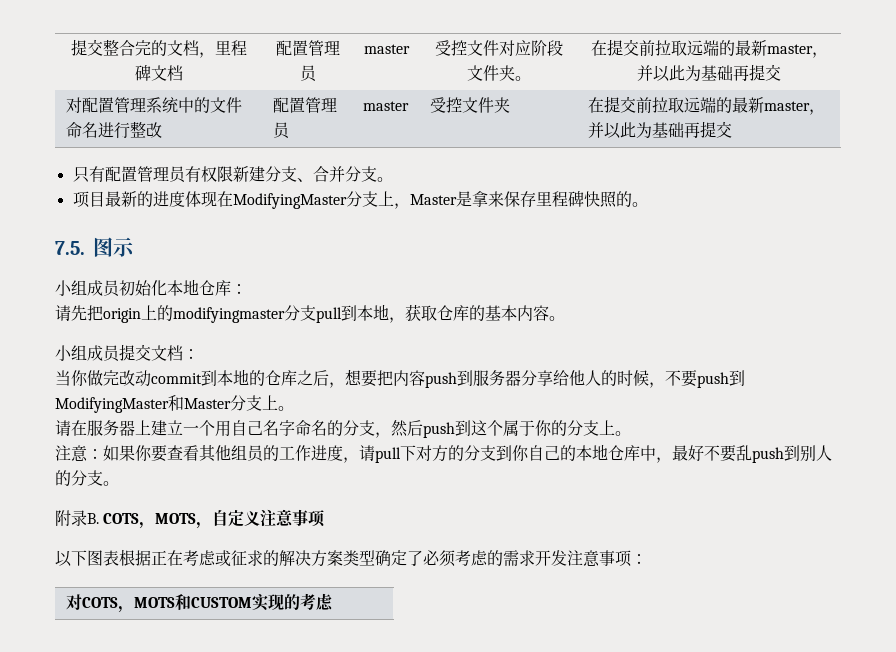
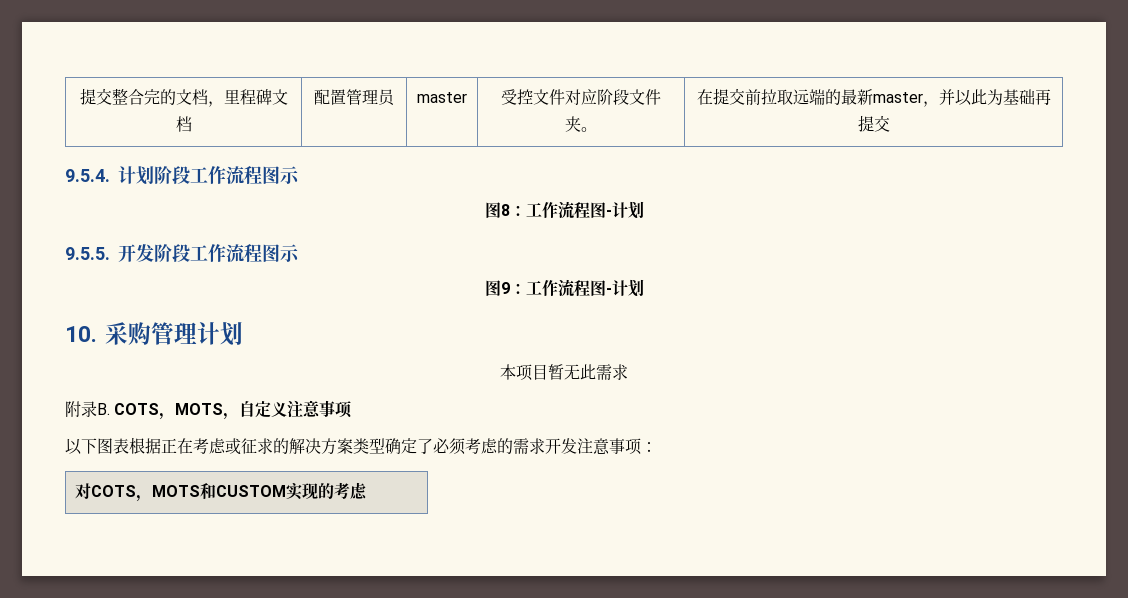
[65,97,242,113] [65,121,162,139] [272,97,337,113] [272,122,290,139] [362,101,409,111] [429,97,510,113] [587,96,825,115] [587,121,732,139] [72,166,393,183] [72,191,648,209] [55,237,135,257] [55,279,247,297] [55,304,565,323] [55,344,199,362] [55,369,745,388] [55,395,294,413] [55,420,631,438] [55,444,832,463] [55,470,119,486] // 对配置管理系统中的文件命名进行整改 | 配置管理员 | master | 受控文件夹 | 在提交前拉取远端的最新master，并以此为基础再提交 // 只有配置管理员有权限新建分支、合并分支。 // 项目最新的进度体现在ModifyingMaster分支上，Master是拿来保存里程碑快照的。 // 7.5.图示 // 小组成员初始化本地仓库： // 请先把origin上的modifyingmaster分支pull到本地，获取仓库的基本内容。 // 小组成员提交文档： // 当你做完改动commit到本地的仓库之后，想要把内容push到服务器分享给他人的时候，不要push到ModifyingMaster和Master分支上。 // 请在服务器上建立一个用自己名字命名的分支，然后push到这个属于你的分支上。 // 注意：如果你要查看其他组员的工作进度，请pull下对方的分支到你自己的本地仓库中，最好不要乱push到别人的分支。 -> [65,166,300,185] [484,201,644,219] [65,244,300,263] [484,279,644,297] [65,322,243,346] [500,364,628,381] // 9.5.4.计划阶段工作流程图示 // 图8：工作流程图-计划 // 9.5.5.开发阶段工作流程图示 // 图9：工作流程图-计划 // 10.采购管理计划 // 本项目暂无此需求

